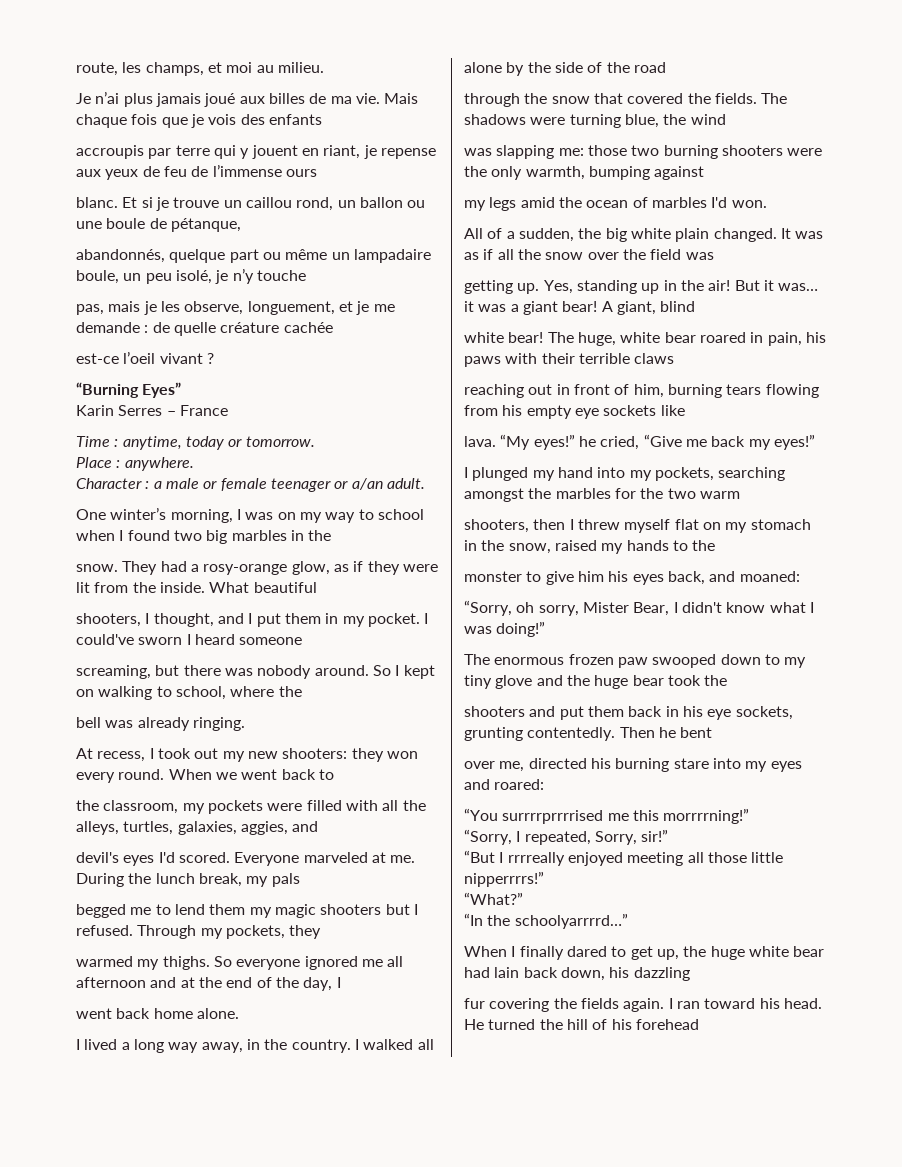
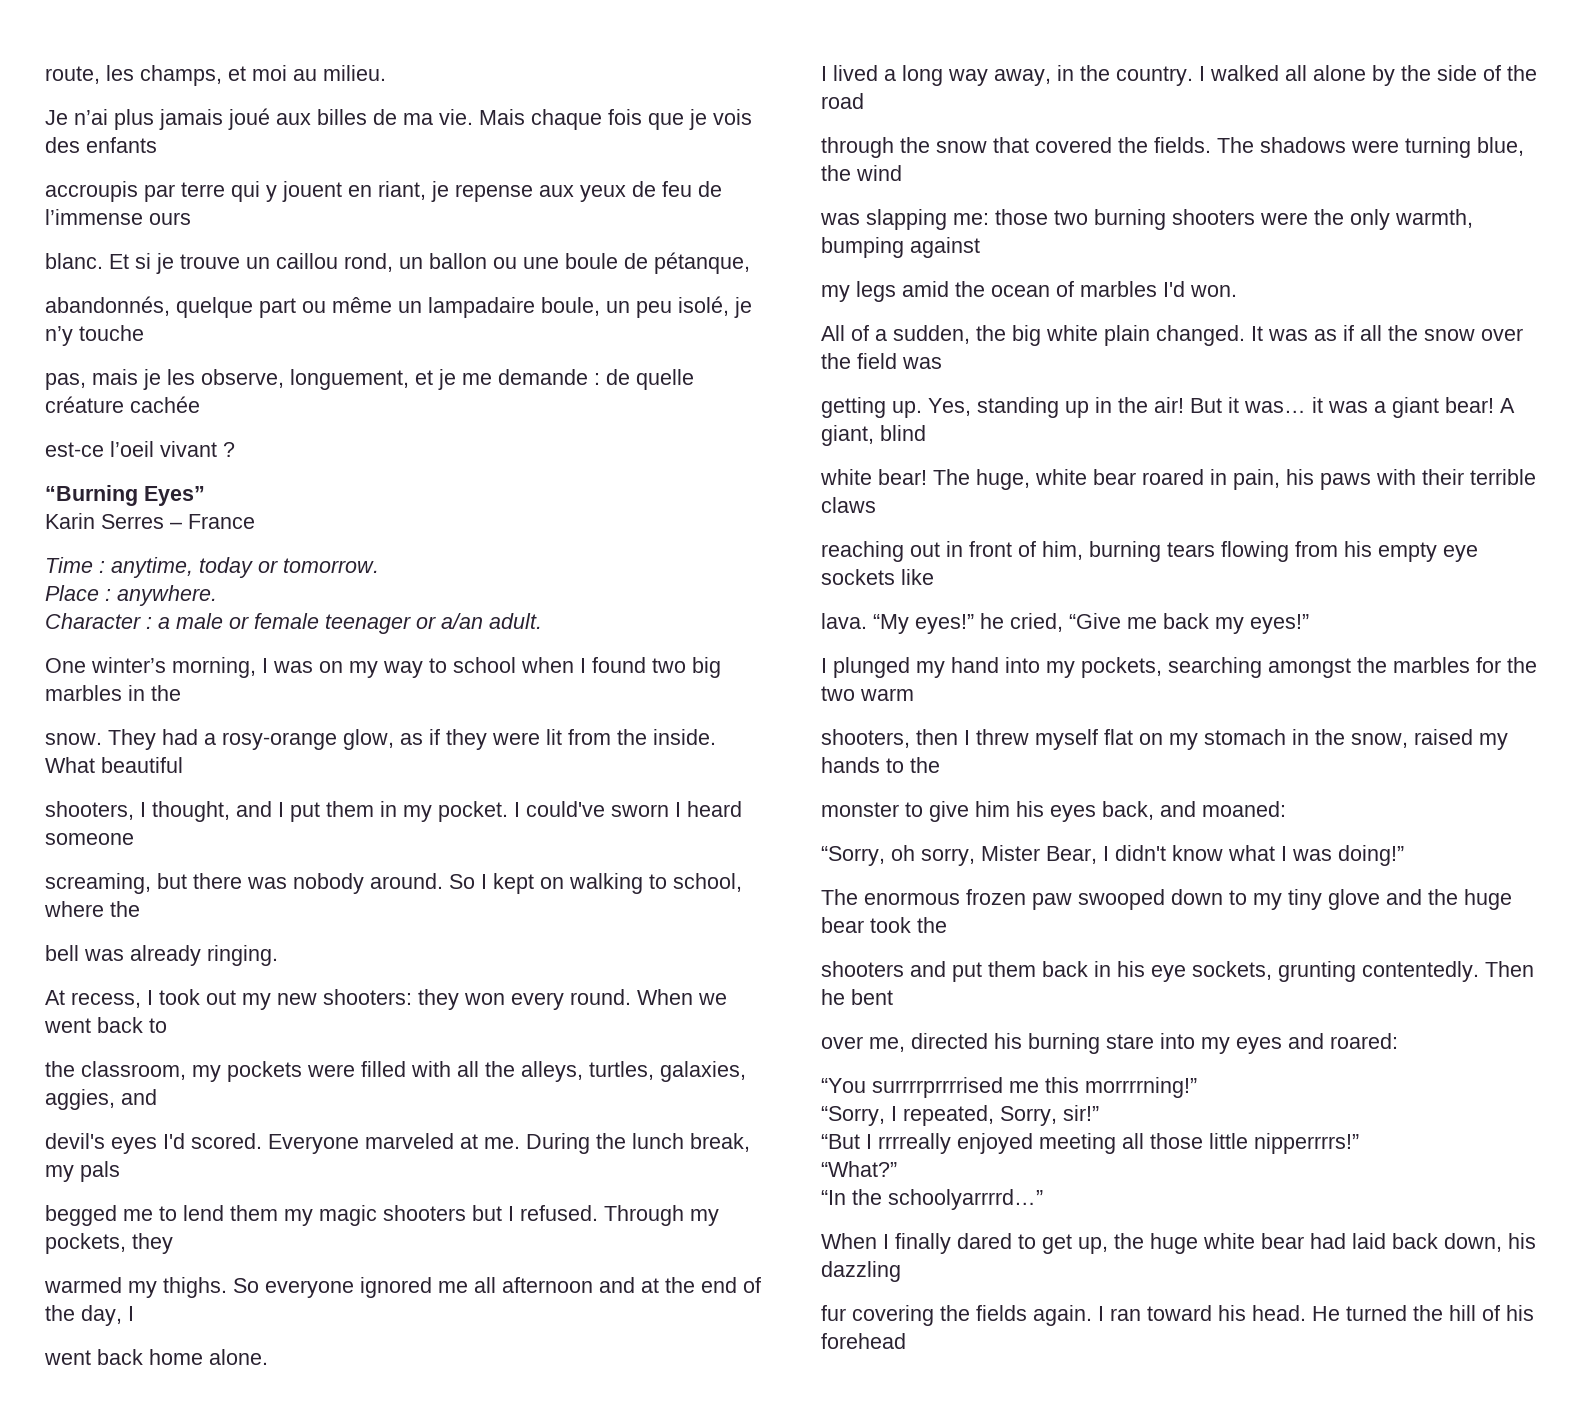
[494,967,520,978] lain -> [1352,1233,1386,1249] laid

